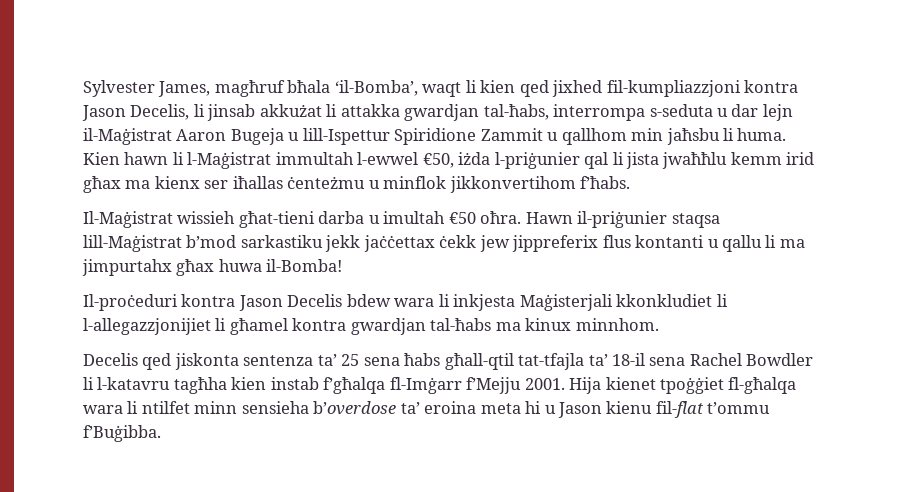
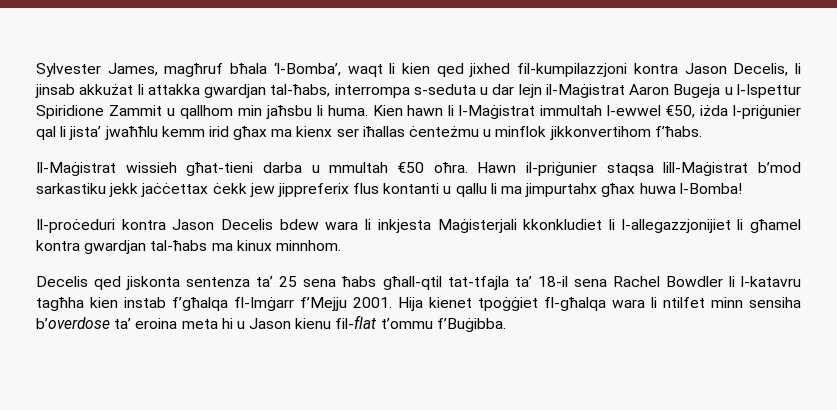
[334,80,418,96] ‘il-Bomba’, -> [273,62,341,76] ‘l-Bomba’,
[606,80,741,97] fil-kumpliazzjoni -> [517,63,628,77] fil-kumpilazzjoni
[302,128,390,145] lill-Ispettur -> [736,84,801,98] l-Ispettur
[626,152,660,169] jista -> [69,126,102,140] jista’
[383,211,446,224] imultah -> [329,162,389,173] mmultah
[266,259,343,272] il-Bomba! -> [679,183,742,194] l-Bomba!
[241,401,309,414] sensieha -> [749,297,801,308] sensiha

